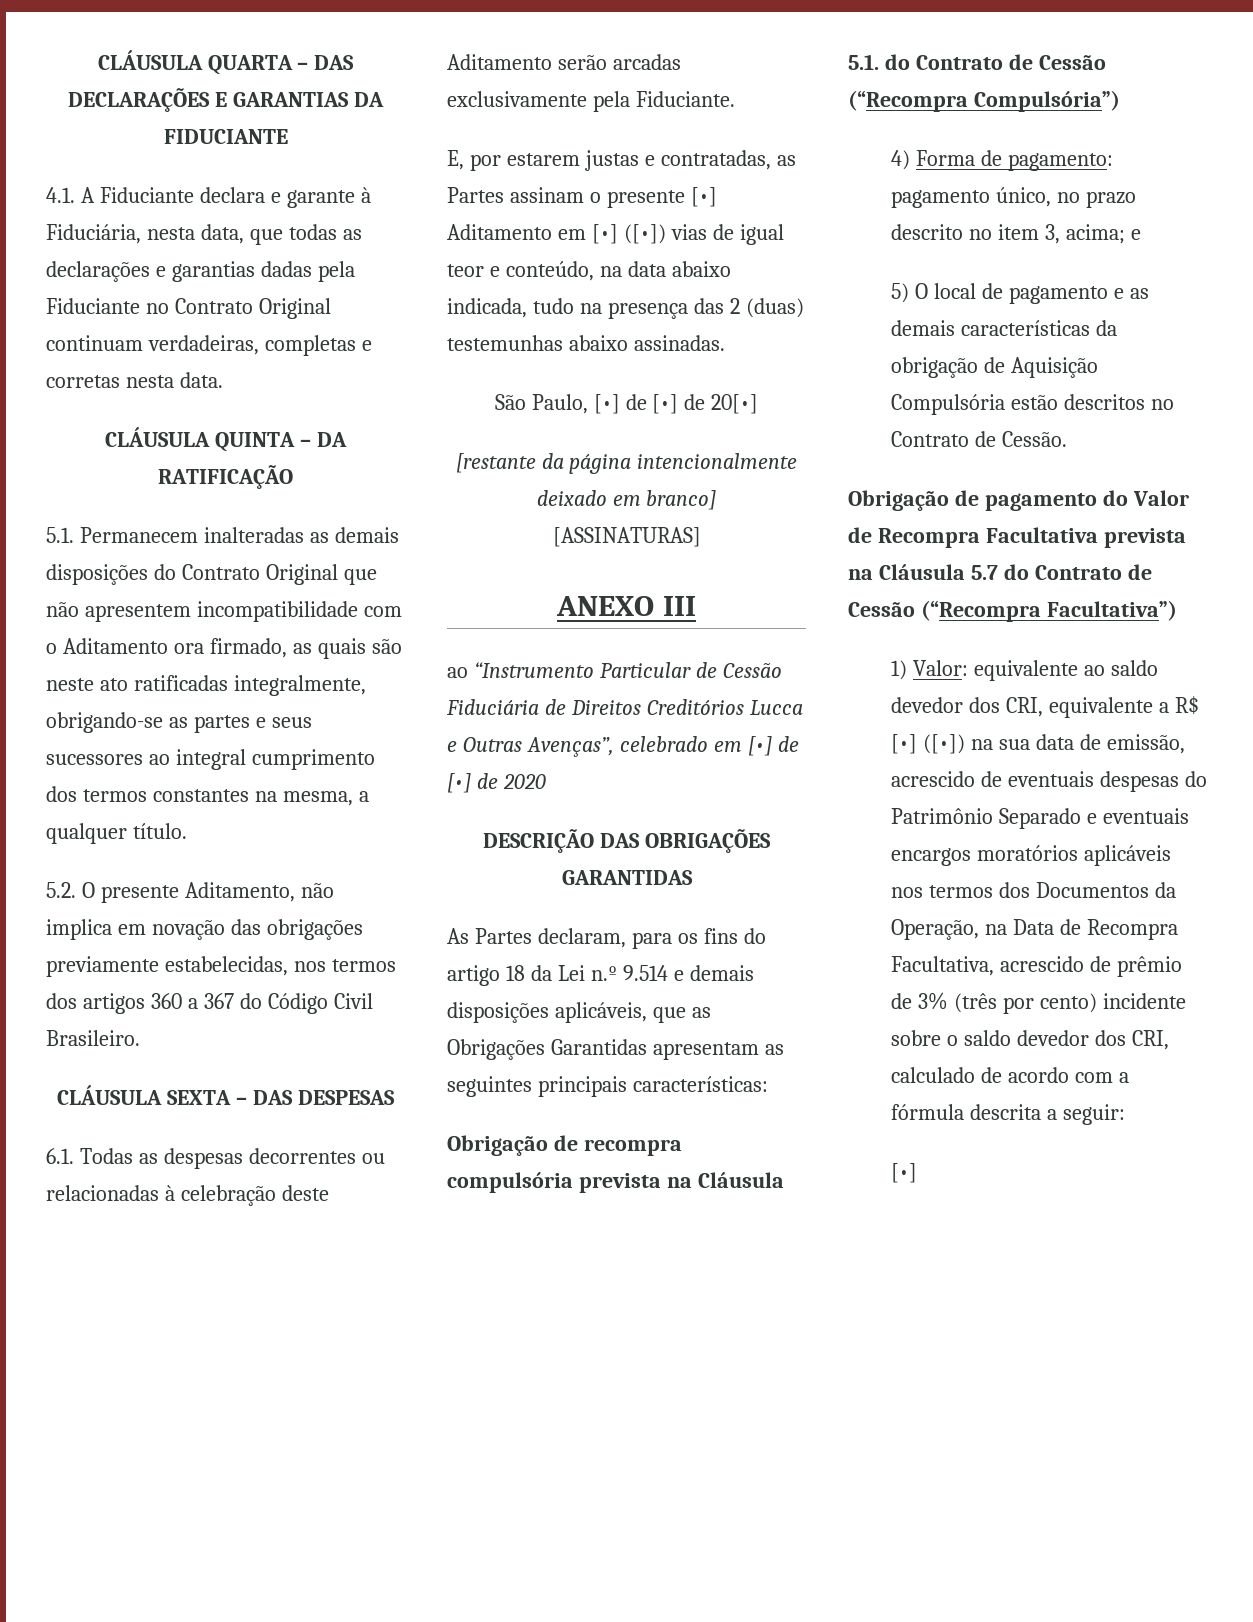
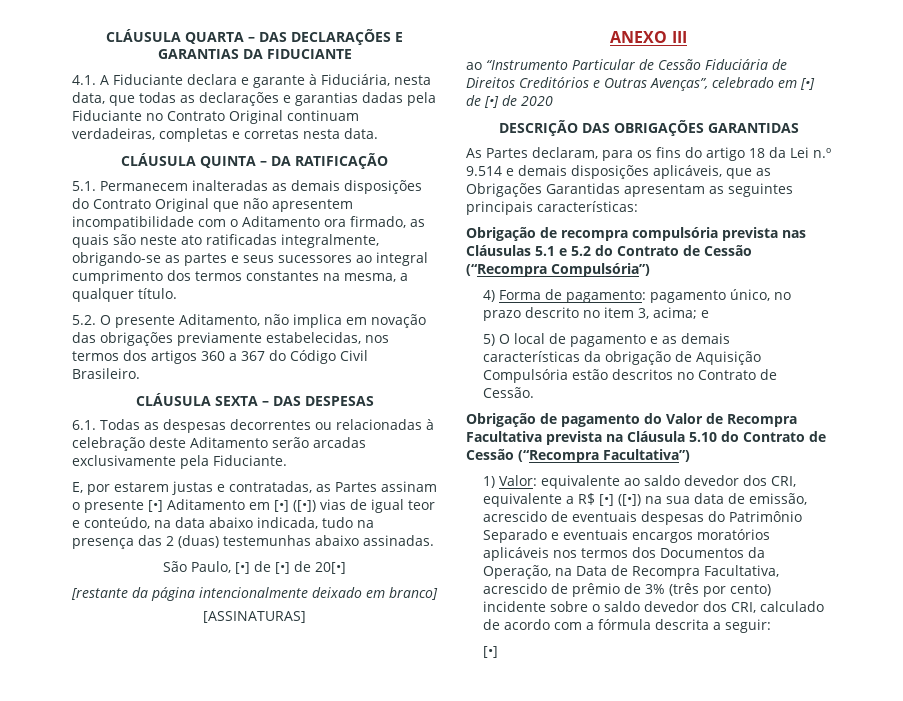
[749,700,803,715] Lucca -> (589, 82) none
[666,1172,784,1188] [848,54,879,70] na Cláusula 5.1. -> [782,230,806,238] [466,245,591,256] nas Cláusulas 5.1 e 5.2
[970,565,998,580] 5.7 -> [689,432,717,442] 5.10

